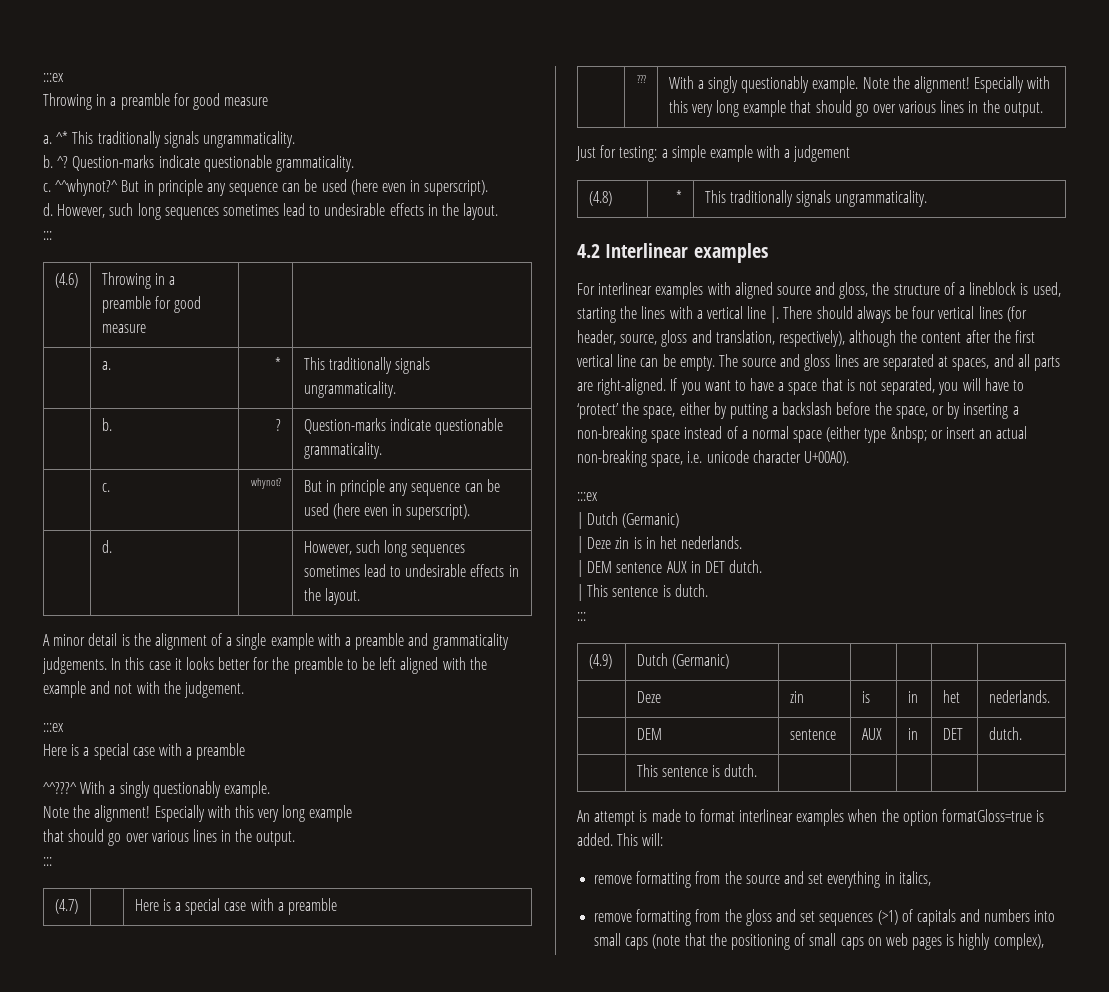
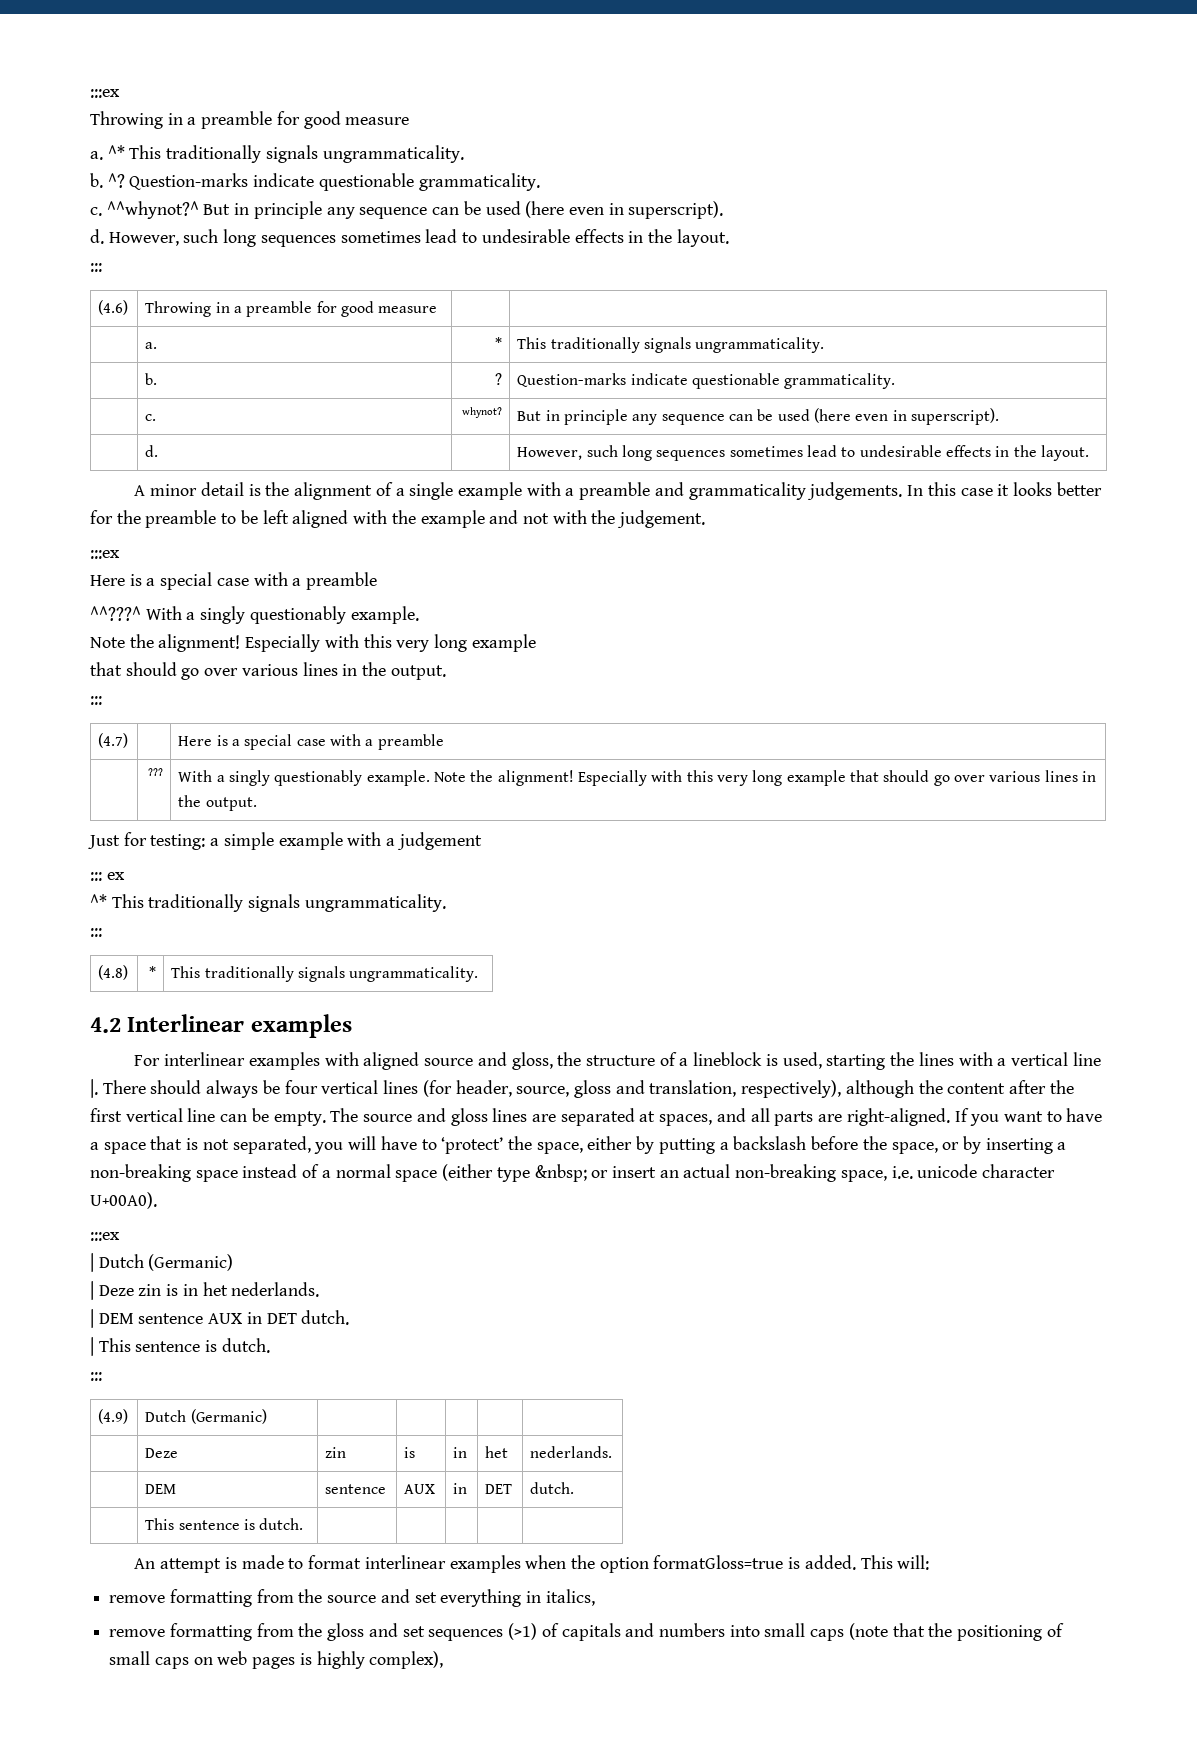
(851, 153) none -> [90,872,125,881] [90,894,446,912] [90,928,102,937] // ::: ex // ^* This traditionally signals ungrammaticality. // :::

